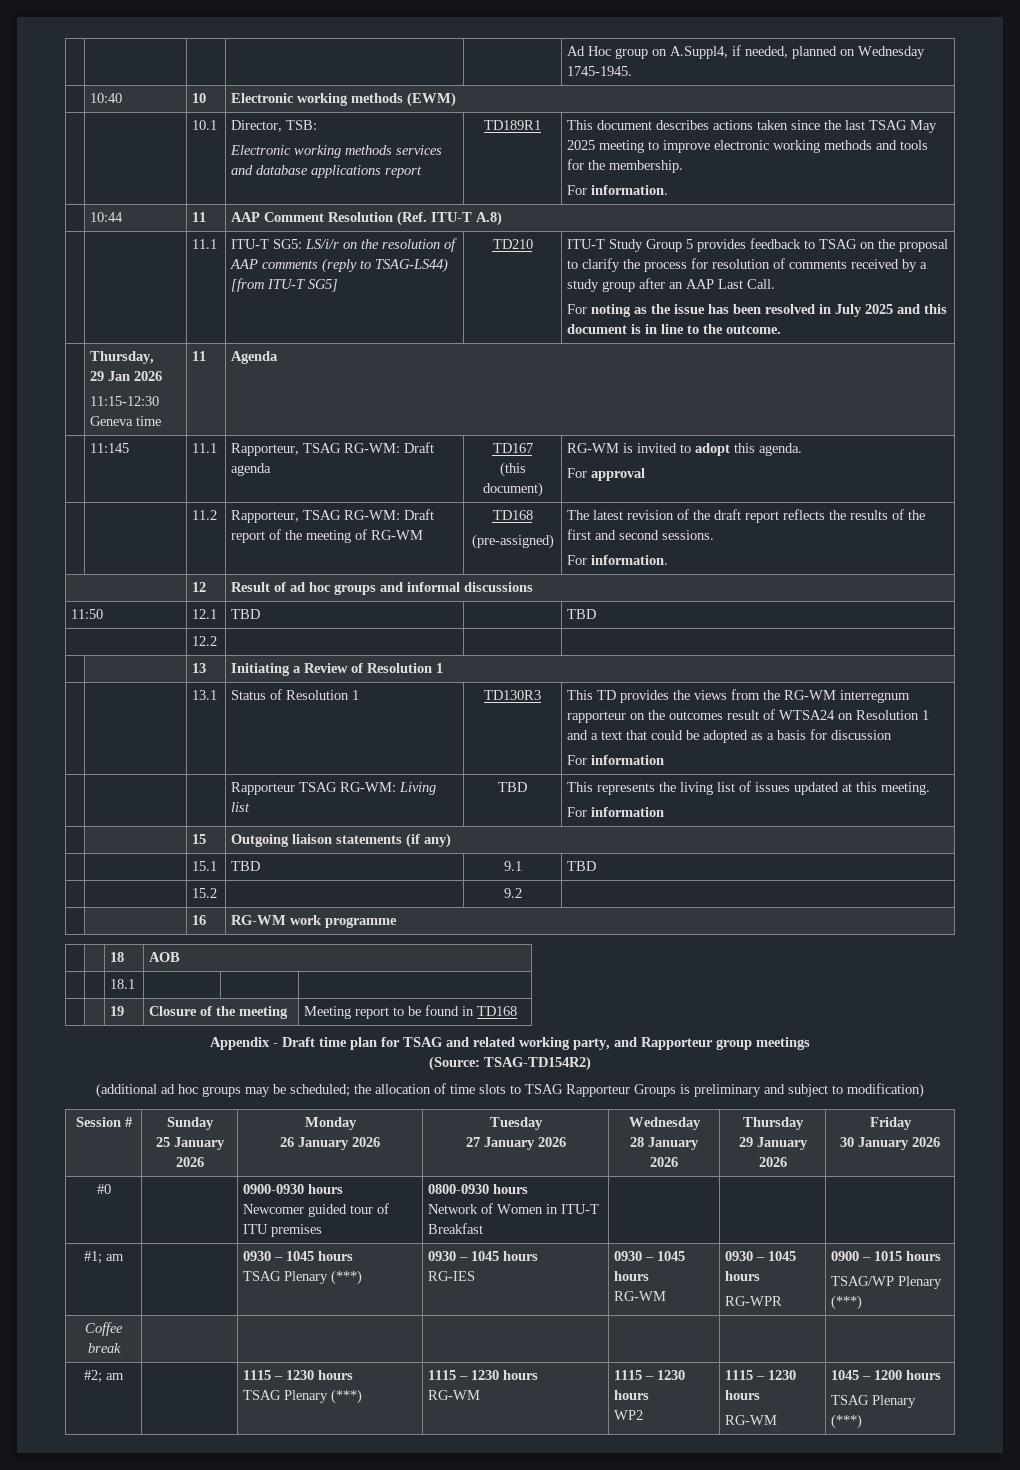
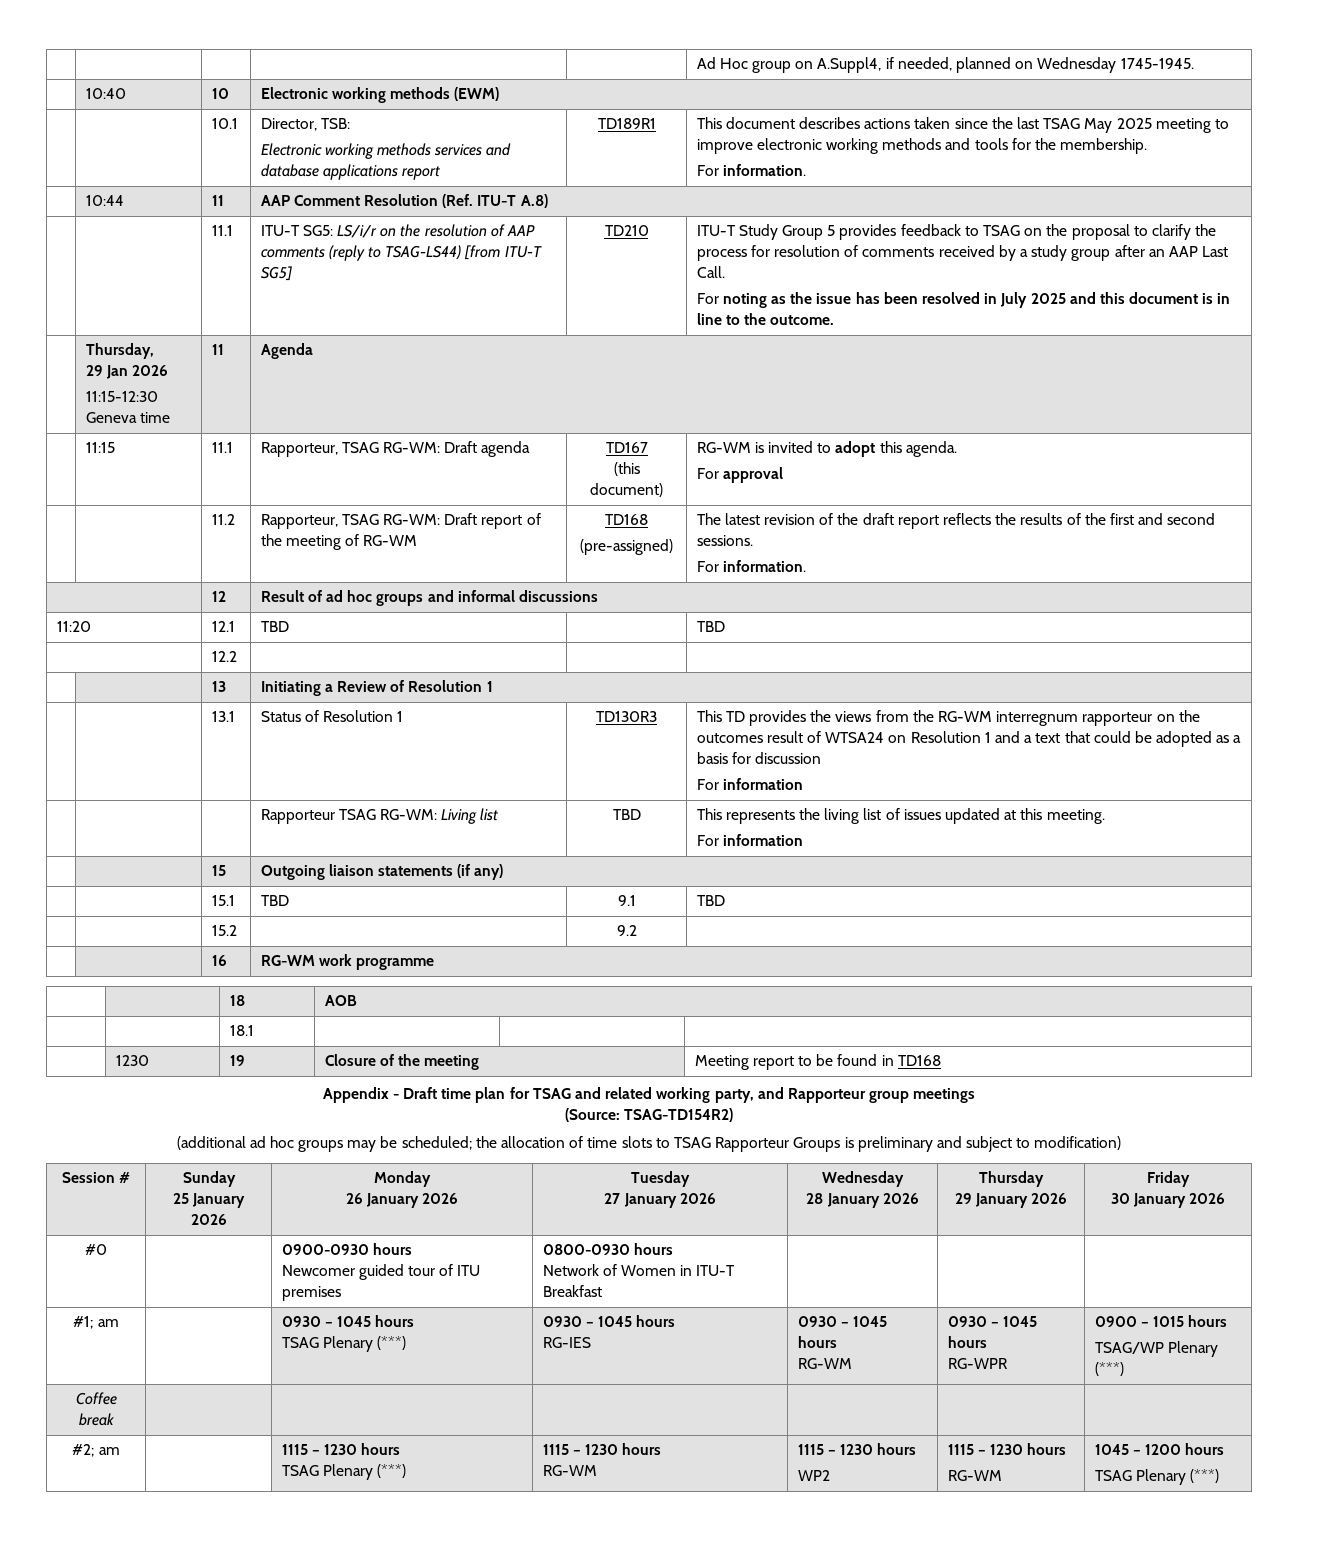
[90,443,130,453] 11:145 -> [85,442,115,453] 11:15
[71,609,104,619] 11:50 -> [56,621,91,632] 11:20
(136, 984) none -> [115,1055,149,1066] 1230

